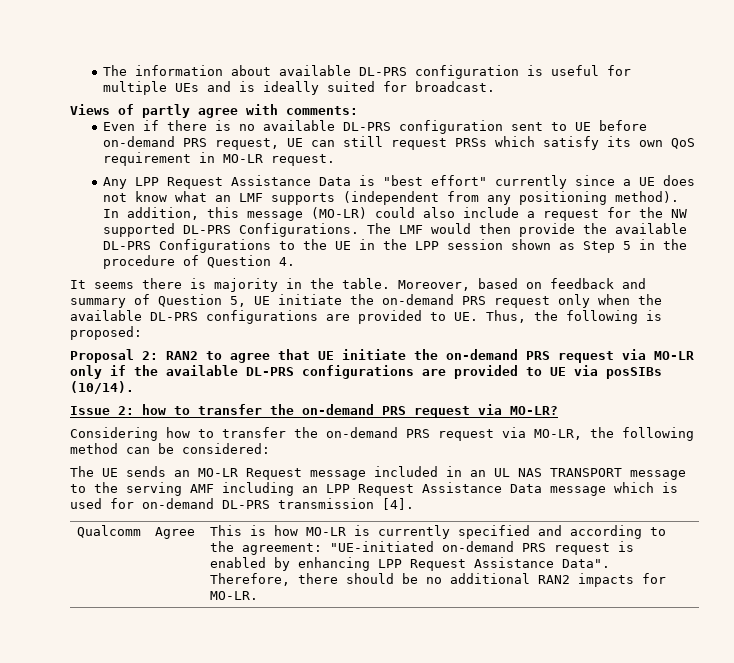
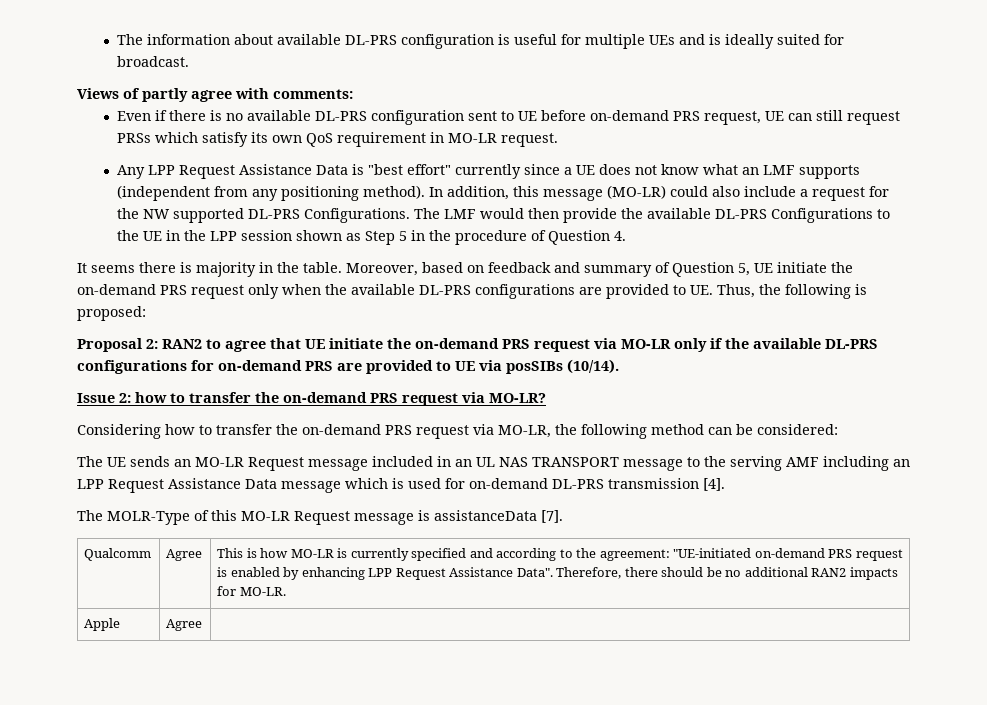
(414, 372) none -> [191,360,333,371] for on-demand PRS
(414, 504) none -> [77,510,563,525] // The MOLR-Type of this MO-LR Request message is assistanceData [7].
(258, 595) none -> [84,618,121,631] [166,619,203,631] // Apple | Agree |

